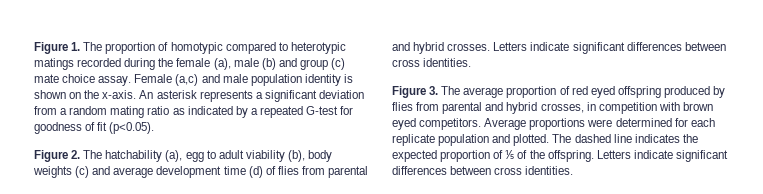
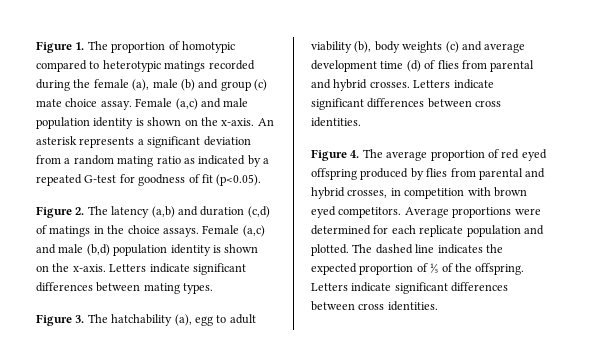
(103, 154) none -> [111,206,270,218] [36,225,265,237] [36,244,259,256] [36,263,246,275] [36,282,214,294] [36,314,108,326] latency (a,b) and duration (c,d) of matings in the choice assays. Female (a,c) and male (b,d) population identity is shown on the x-axis. Letters indicate significant differences between mating types. // Figure 3. The
[429,86,439,95] 3. -> [350,150,360,158] 4.

